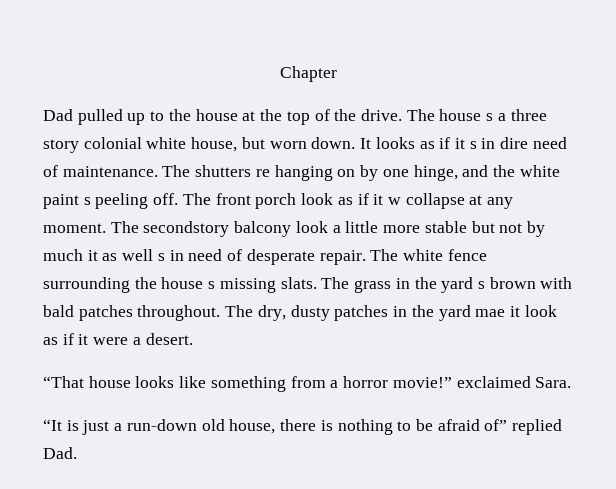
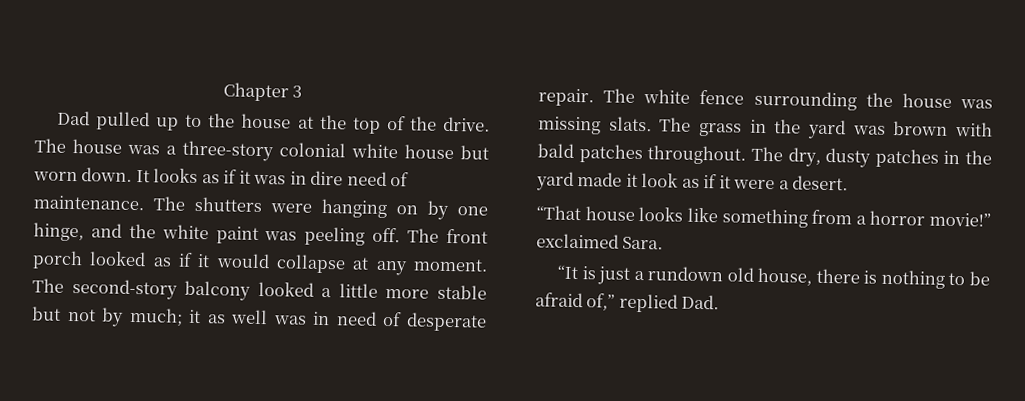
(337, 74) none -> [292,85,303,98] 3
[486,109,547,121] [43,139,79,153] s a three story -> [127,140,274,162] was a three-story
[191,137,238,152] house, -> [404,144,454,160] house
[469,141,477,149] s -> [253,174,287,185] was
[255,169,270,177] re -> [270,203,312,213] were
[83,197,91,205] s -> [264,231,298,241] was
[301,193,401,205] look as if it w -> [89,251,270,269] looked as if it would
[143,221,328,237] secondstory balcony look -> [71,279,314,301] second-story balcony looked
[43,249,83,261] much -> [128,307,183,327] much;
[157,253,165,261] s -> [273,315,307,325] was
[208,281,216,289] s -> [960,99,993,109] was
[477,281,485,289] s -> [852,125,886,135] was
[475,309,506,317] mae -> [577,172,623,187] made
[126,419,197,431] run-down -> [647,266,724,282] rundown
[484,419,508,431] of” -> [586,293,616,311] of,”

